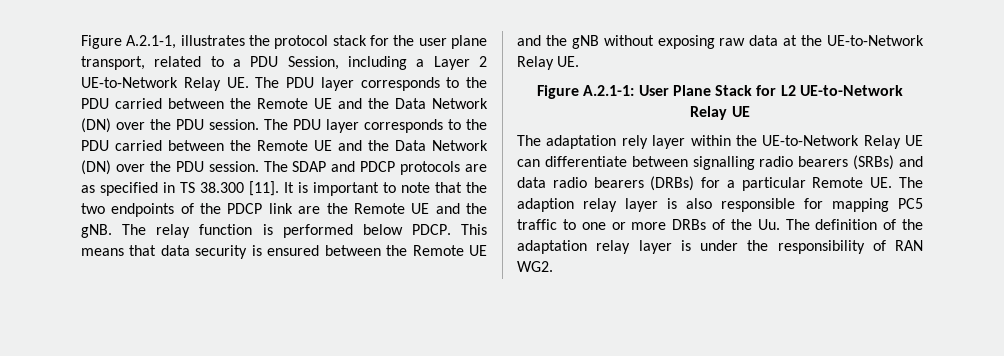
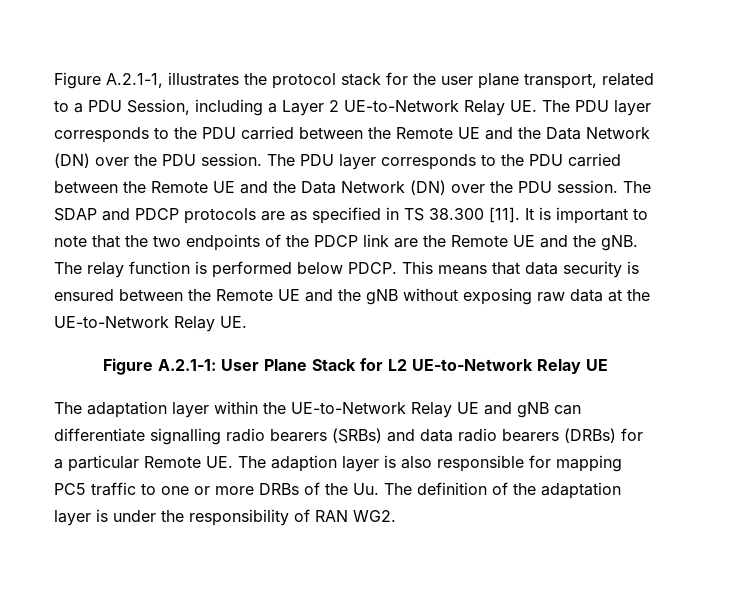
[621,135,648,149] rely -> (167, 409) none
(923, 140) none -> [484,402,549,418] and gNB
[631,156,688,167] between -> (145, 435) none
[583,198,617,212] relay -> (337, 463) none
[596,240,631,254] relay -> (621, 490) none

